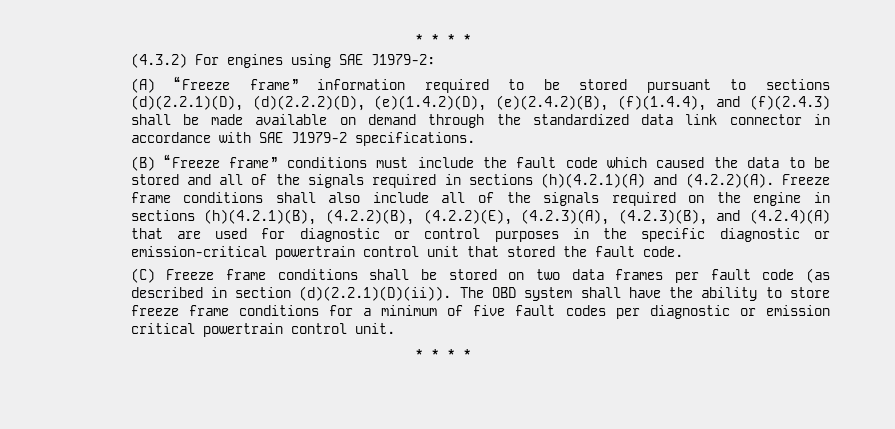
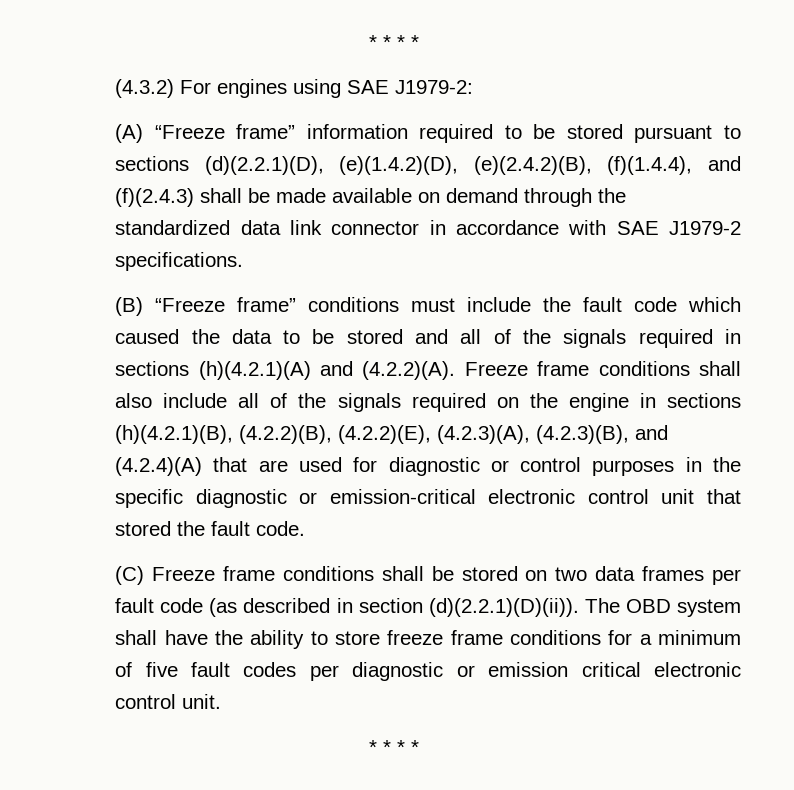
[252,95,365,111] (d)(2.2.2)(D), -> (324, 165) none
[274,246,355,260] powertrain -> [488,489,576,504] electronic
[202,323,283,337] powertrain -> [654,662,742,677] electronic

